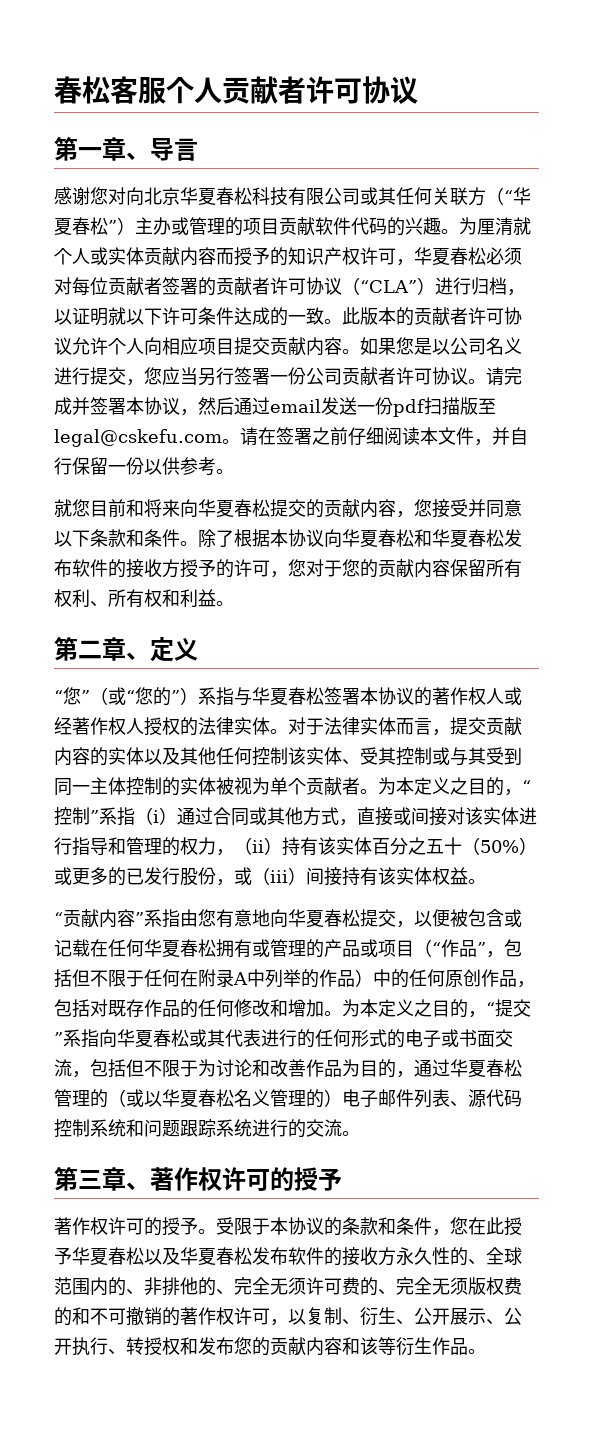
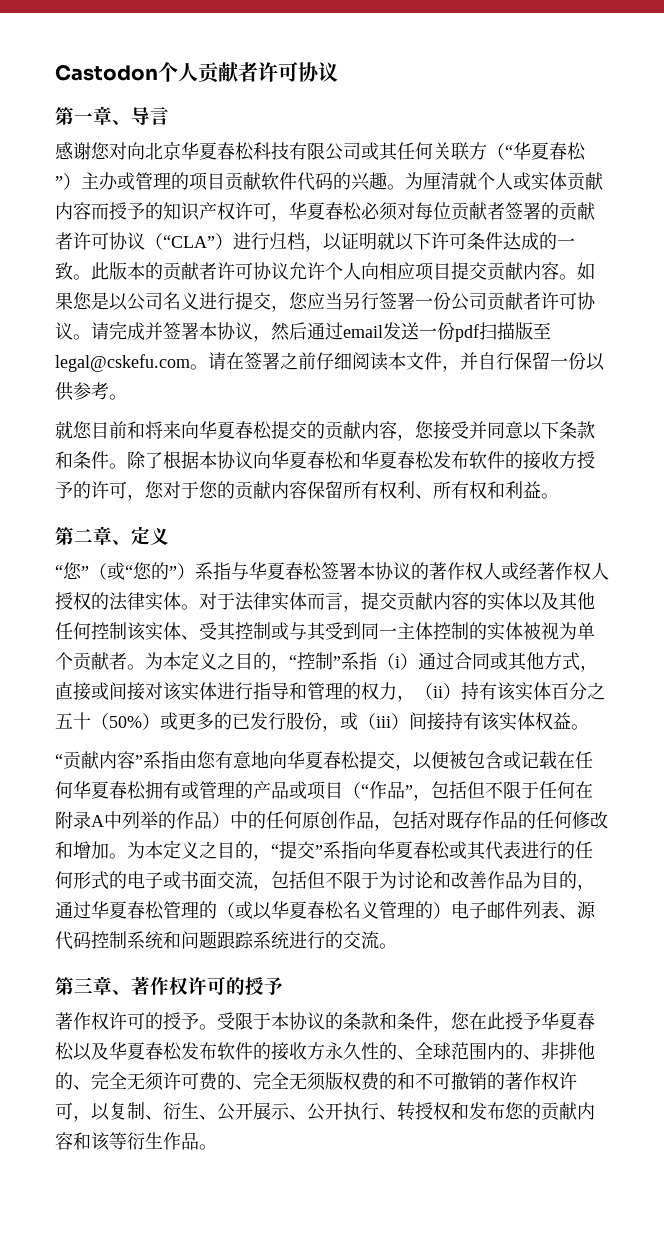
[54,76,166,104] 春松客服 -> [55,64,158,81] Castodon

